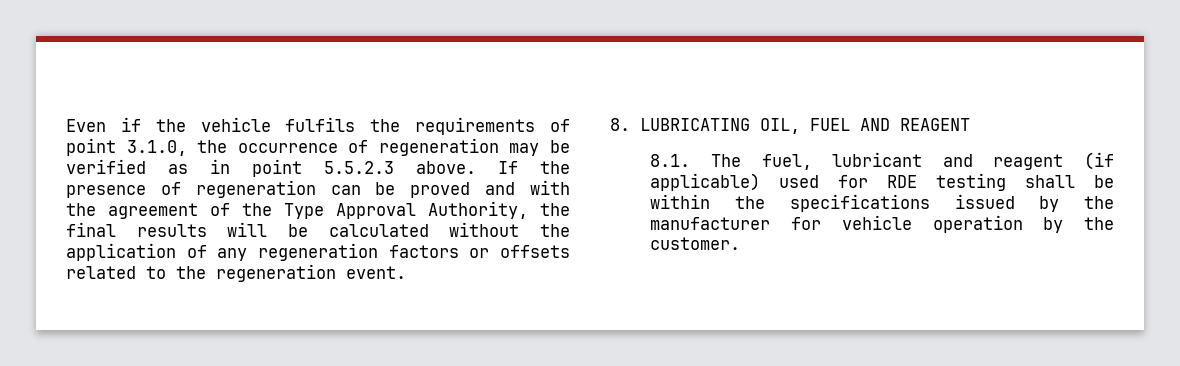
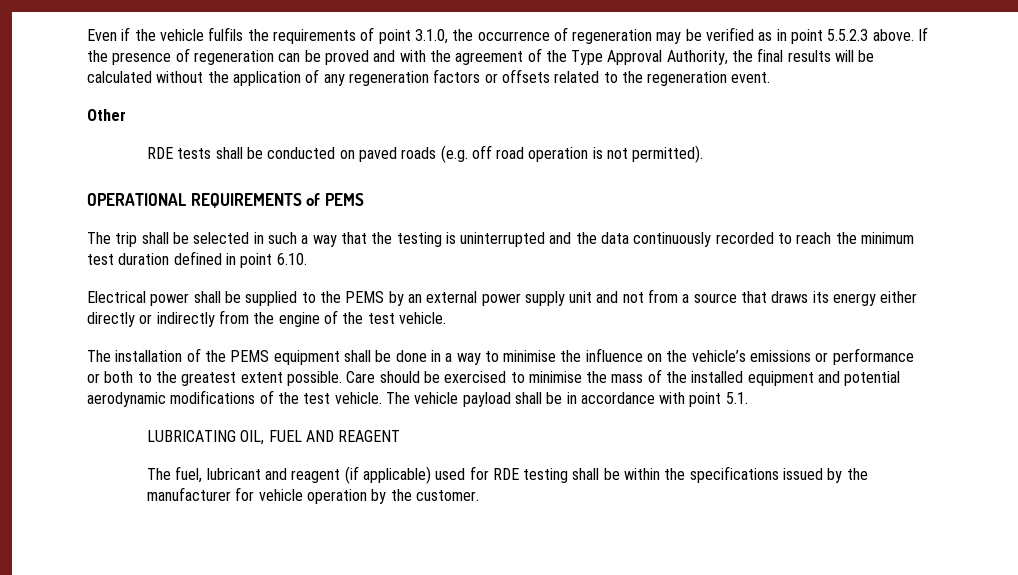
[610,118,630,131] 8. -> [87,109,126,121] [146,145,704,163] [87,193,364,208] [87,232,915,247] [87,251,307,268] [87,289,918,306] [87,310,446,327] [87,348,914,365] [87,369,901,386] [87,390,748,407] Other // RDE tests shall be conducted on paved roads (e.g. off road operation is not permitted). // OPERATIONAL REQUIREMENTS of PEMS // The trip shall be selected in such a way that the testing is uninterrupted and the data continuously recorded to reach the minimum test duration defined in point 6.10. // Electrical power shall be supplied to the PEMS by an external power supply unit and not from a source that draws its energy either directly or indirectly from the engine of the test vehicle. // The installation of the PEMS equipment shall be done in a way to minimise the influence on the vehicle’s emissions or performance or both to the greatest extent possible. Care should be exercised to minimise the mass of the installed equipment and potential aerodynamic modifications of the test vehicle. The vehicle payload shall be in accordance with point 5.1. //
[650,154,691,167] 8.1. -> (401, 436) none

